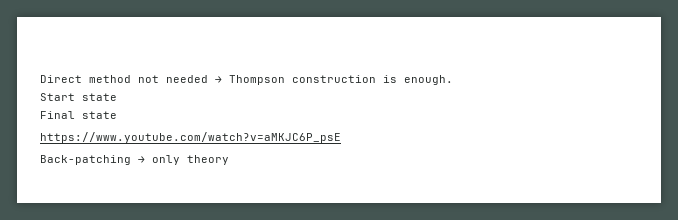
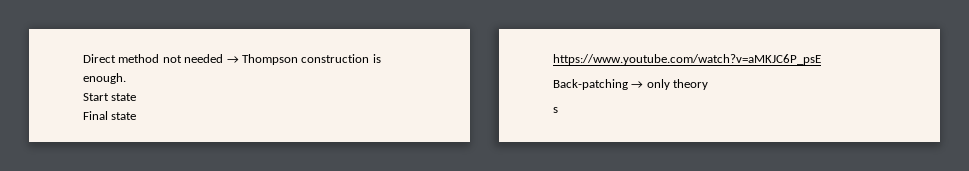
(229, 160) none -> [553,107,558,113] // s

